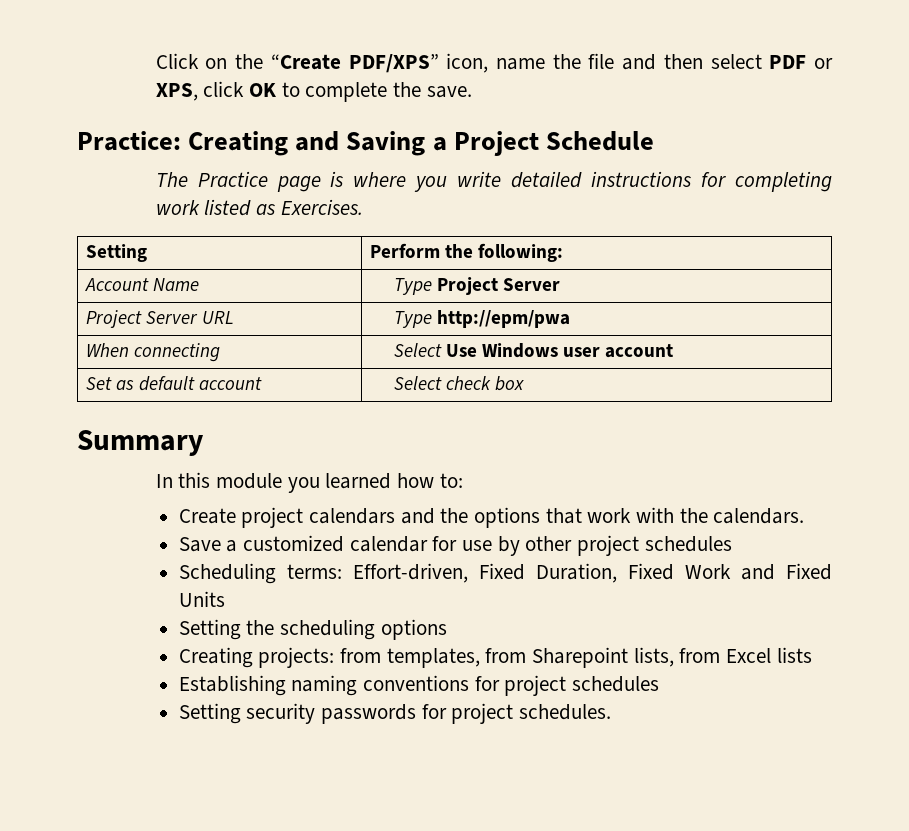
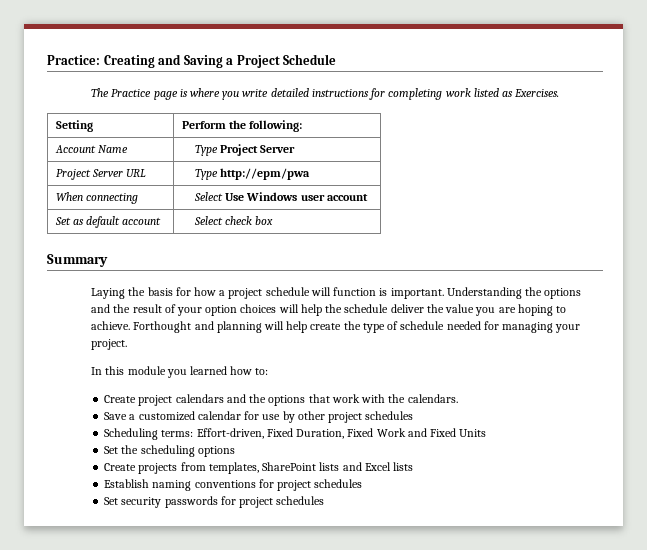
[155,53,833,73] [155,81,472,102] Click on the “Create PDF/XPS” icon, name the file and then select PDF or XPS, click OK to complete the save. // -> (47, 60) none
(203, 443) none -> [91,287,582,299] [91,304,567,316] [91,321,581,333] [91,339,128,350] // Laying the basis for how a project schedule will function is important. Understanding the options and the result of your option choices will help the schedule deliver the value you are hoping to achieve. Forthought and planning will help create the type of schedule needed for managing your project.
[178,619,241,640] Setting -> [104,446,119,454] Set
[178,647,721,668] Creating projects: from templates, from Sharepoint lists, from -> [104,462,362,474] Create projects from templates, SharePoint lists and
[178,675,286,696] Establishing -> [104,479,150,488] Establish
[178,703,241,724] Setting -> [104,497,119,505] Set
[519,704,612,720] schedules. -> [276,496,325,505] schedules

